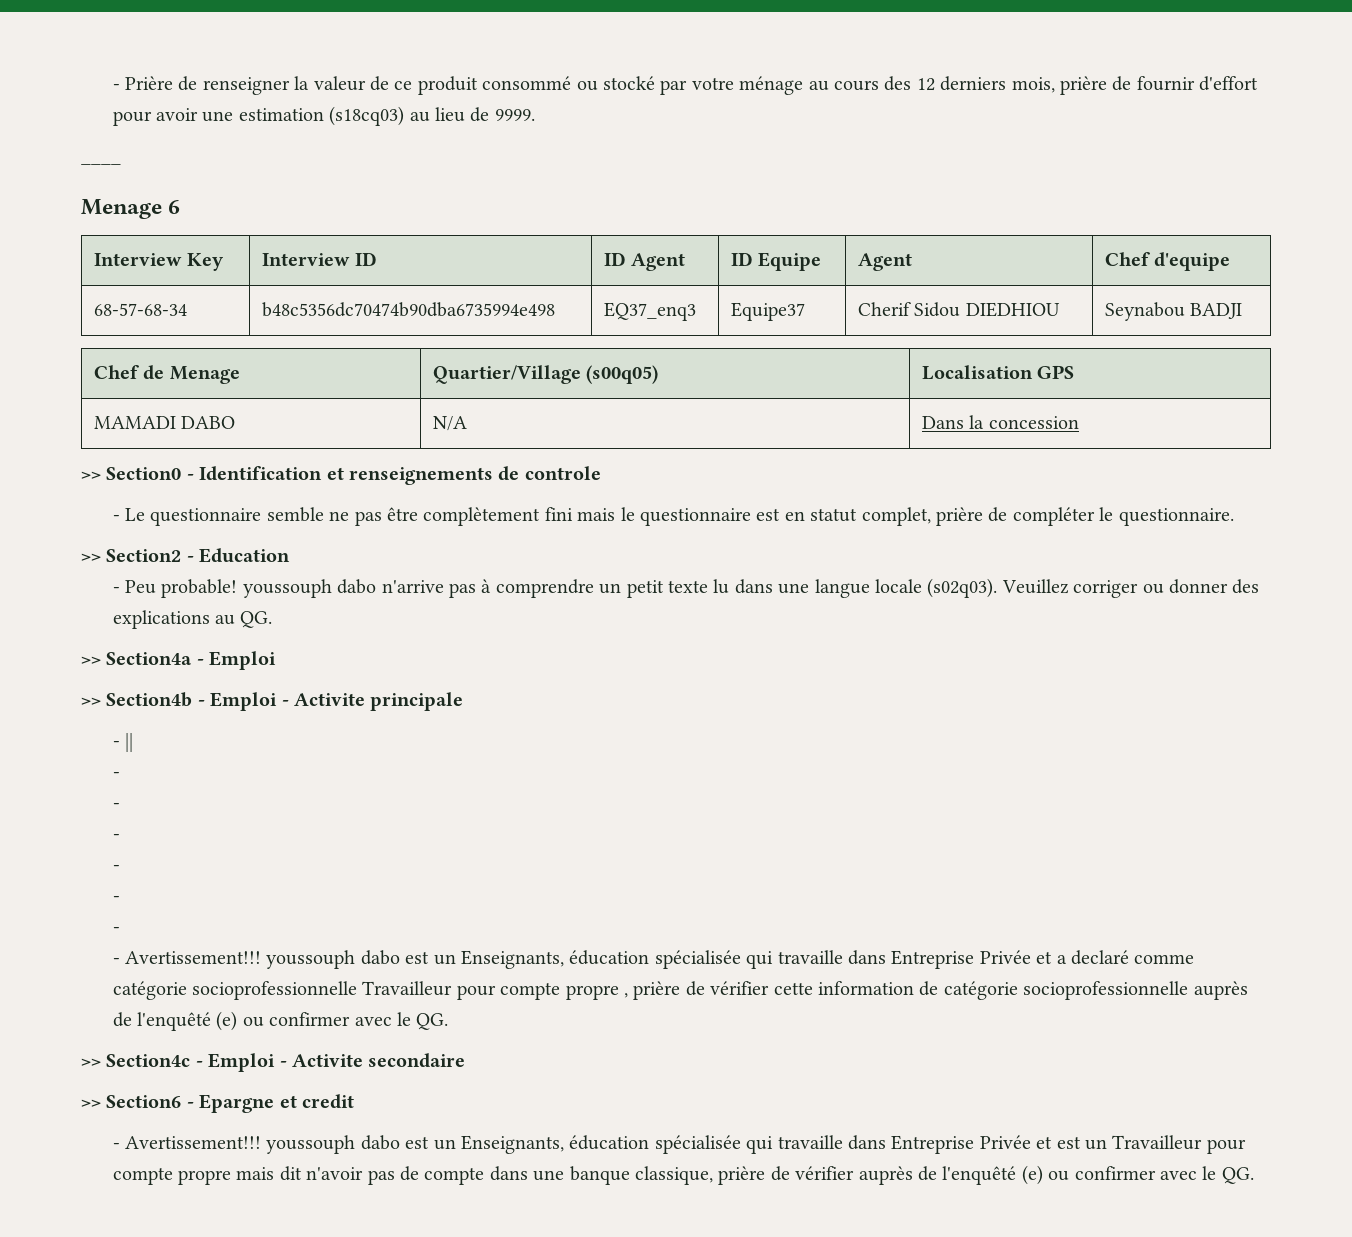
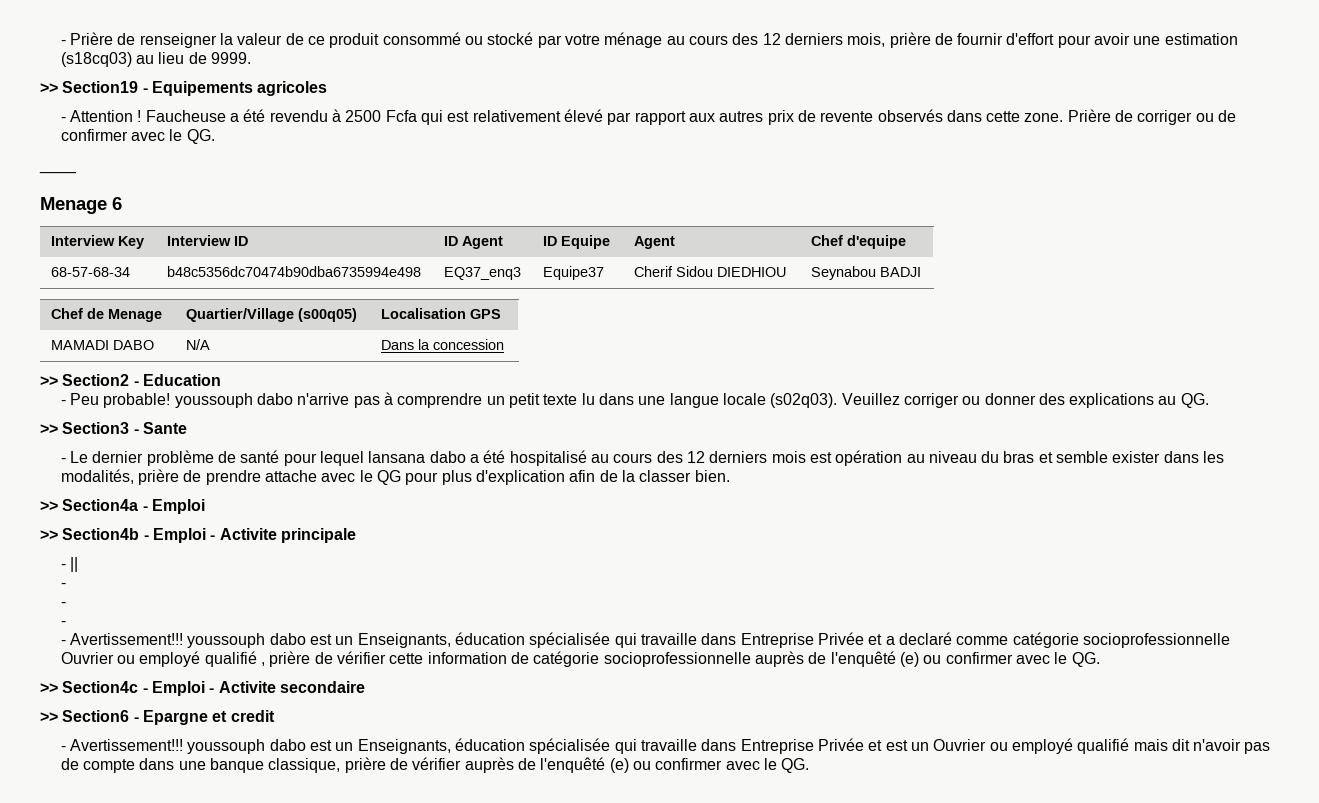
(535, 115) none -> [40,81,328,96] [60,109,1237,125] [60,129,215,144] // >> Section19 - Equipements agricoles // - Attention ! Faucheuse a été revendu à 2500 Fcfa qui est relativement élevé par rapport aux autres prix de revente observés dans cette zone. Prière de corriger ou de confirmer avec le QG.
[81,466,601,485] [112,507,1234,526] // >> Section0 - Identification et renseignements de controle // - Le questionnaire semble ne pas être complètement fini mais le questionnaire est en statut complet, prière de compléter le questionnaire. -> (504, 344) none
(273, 619) none -> [40,422,187,434] [60,450,1225,466] [60,469,730,485] // >> Section3 - Sante // - Le dernier problème de santé pour lequel lansana dabo a été hospitalisé au cours des 12 derniers mois est opération au niveau du bras et semble exister dans les modalités, prière de prendre attache avec le QG pour plus d'explication afin de la classer bien.
[112,896,120,902] [112,927,120,933] [112,958,120,964] // - // - // - -> (66, 642) none
[362,981,619,1000] Travailleur pour compte propre -> [60,651,257,667] Ouvrier ou employé qualifié
[1112,1135,1246,1154] [112,1167,231,1185] Travailleur pour compte propre -> [933,738,1130,754] Ouvrier ou employé qualifié

